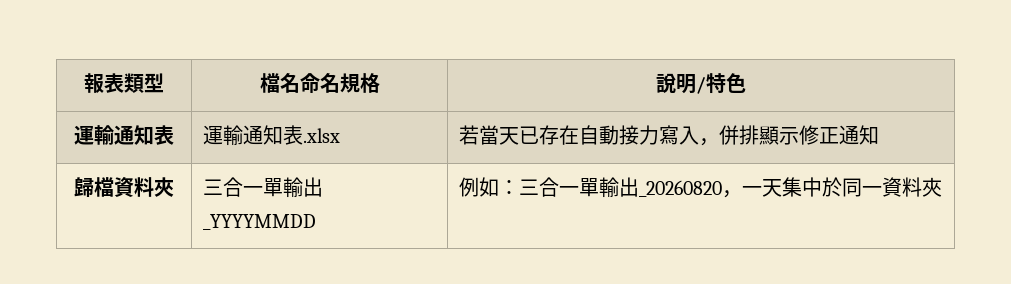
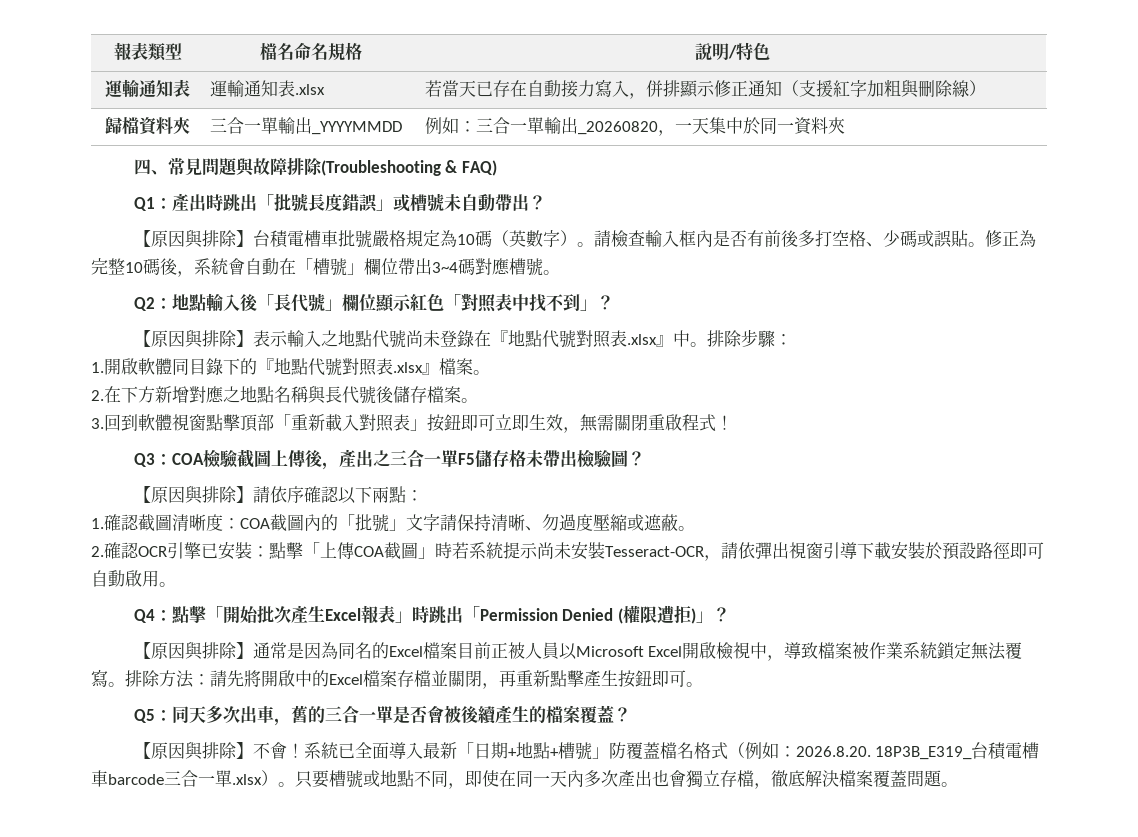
(880, 135) none -> [781,79,986,98] （支援紅字加粗與刪除線）
(943, 187) none -> [133,157,497,177] [133,193,546,212] [133,230,1036,248] [91,258,560,277] [133,293,614,313] [133,329,792,348] [91,358,490,376] [91,386,478,404] [91,414,733,433] [133,449,645,470] [133,486,423,504] [91,514,695,532] [91,542,1044,561] [91,570,176,587] [133,605,730,624] [133,642,1023,661] [91,669,703,689] [133,705,631,726] [133,742,1040,760] [91,770,958,789] // 四、常見問題與故障排除(Troubleshooting & FAQ) // Q1：產出時跳出「批號長度錯誤」或槽號未自動帶出？ // 【原因與排除】台積電槽車批號嚴格規定為10碼（英數字）。請檢查輸入框內是否有前後多打空格、少碼或誤貼。修正為完整10碼後，系統會自動在「槽號」欄位帶出3~4碼對應槽號。 // Q2：地點輸入後「長代號」欄位顯示紅色「對照表中找不到」？ // 【原因與排除】表示輸入之地點代號尚未登錄在『地點代號對照表.xlsx』中。排除步驟： // 1.開啟軟體同目錄下的『地點代號對照表.xlsx』檔案。 // 2.在下方新增對應之地點名稱與長代號後儲存檔案。 // 3.回到軟體視窗點擊頂部「重新載入對照表」按鈕即可立即生效，無需關閉重啟程式！ // Q3：COA檢驗截圖上傳後，產出之三合一單F5儲存格未帶出檢驗圖？ // 【原因與排除】請依序確認以下兩點： // 1.確認截圖清晰度：COA截圖內的「批號」文字請保持清晰、勿過度壓縮或遮蔽。 // 2.確認OCR引擎已安裝：點擊「上傳COA截圖」時若系統提示尚未安裝Tesseract-OCR，請依彈出視窗引導下載安裝於預設路徑即可自動啟用。 // Q4：點擊「開始批次產生Excel報表」時跳出「Permission Denied (權限遭拒)」？ // 【原因與排除】通常是因為同名的Excel檔案目前正被人員以Microsoft Excel開啟檢視中，導致檔案被作業系統鎖定無法覆寫。排除方法：請先將開啟中的Excel檔案存檔並關閉，再重新點擊產生按鈕即可。 // Q5：同天多次出車，舊的三合一單是否會被後續產生的檔案覆蓋？ // 【原因與排除】不會！系統已全面導入最新「日期+地點+槽號」防覆蓋檔名格式（例如：2026.8.20. 18P3B_E319_台積電槽車barcode三合一單.xlsx）。只要槽號或地點不同，即使在同一天內多次產出也會獨立存檔，徹底解決檔案覆蓋問題。

